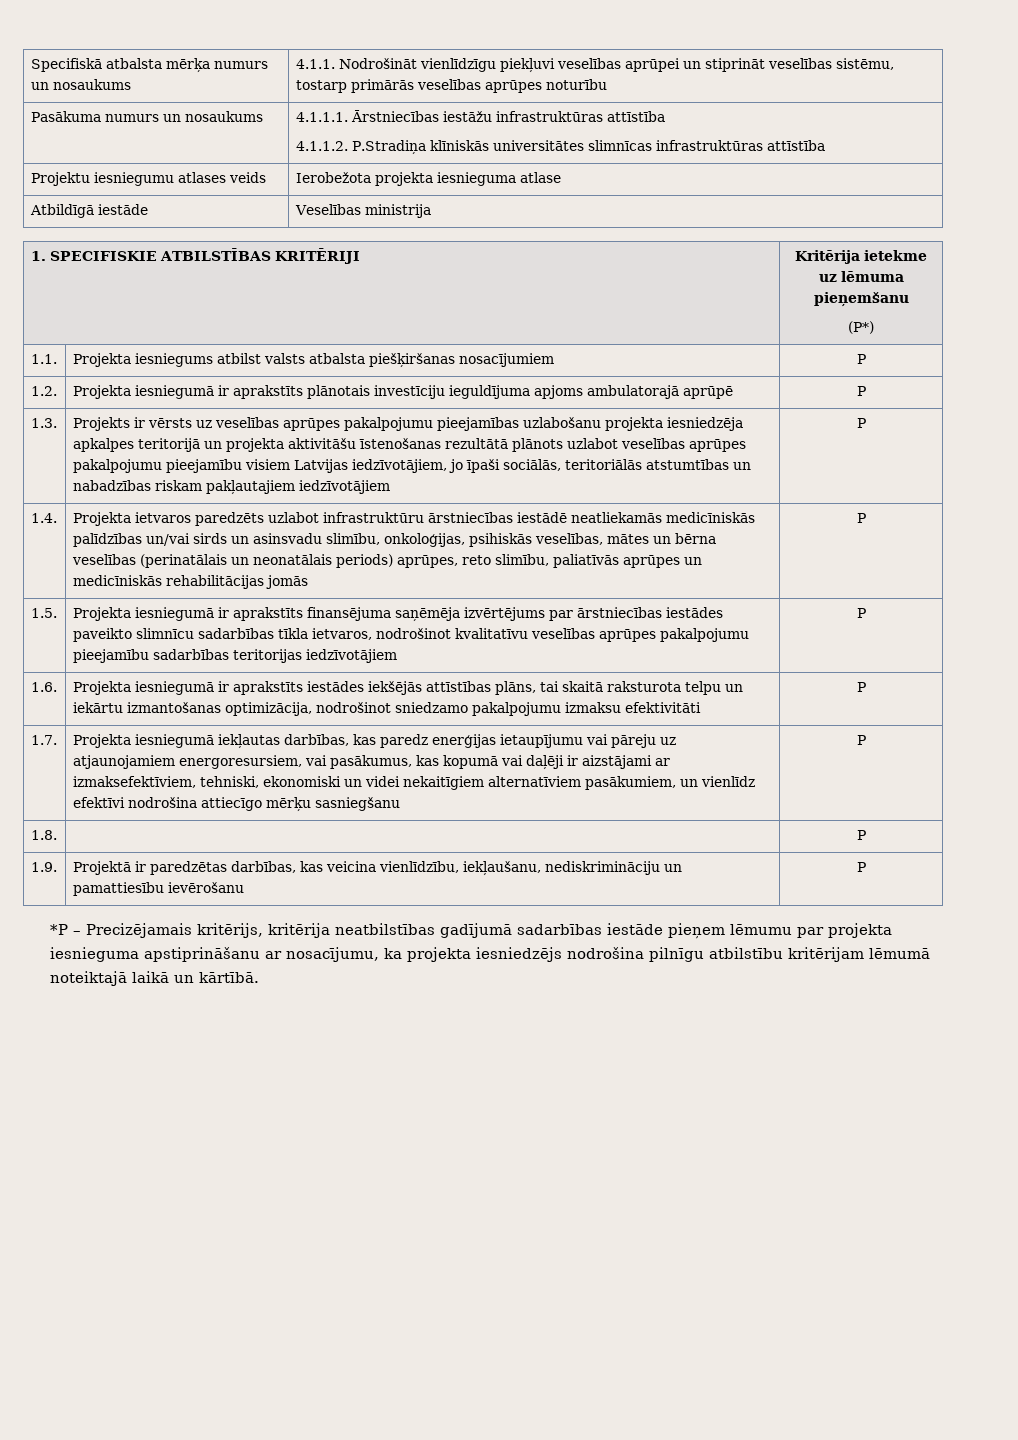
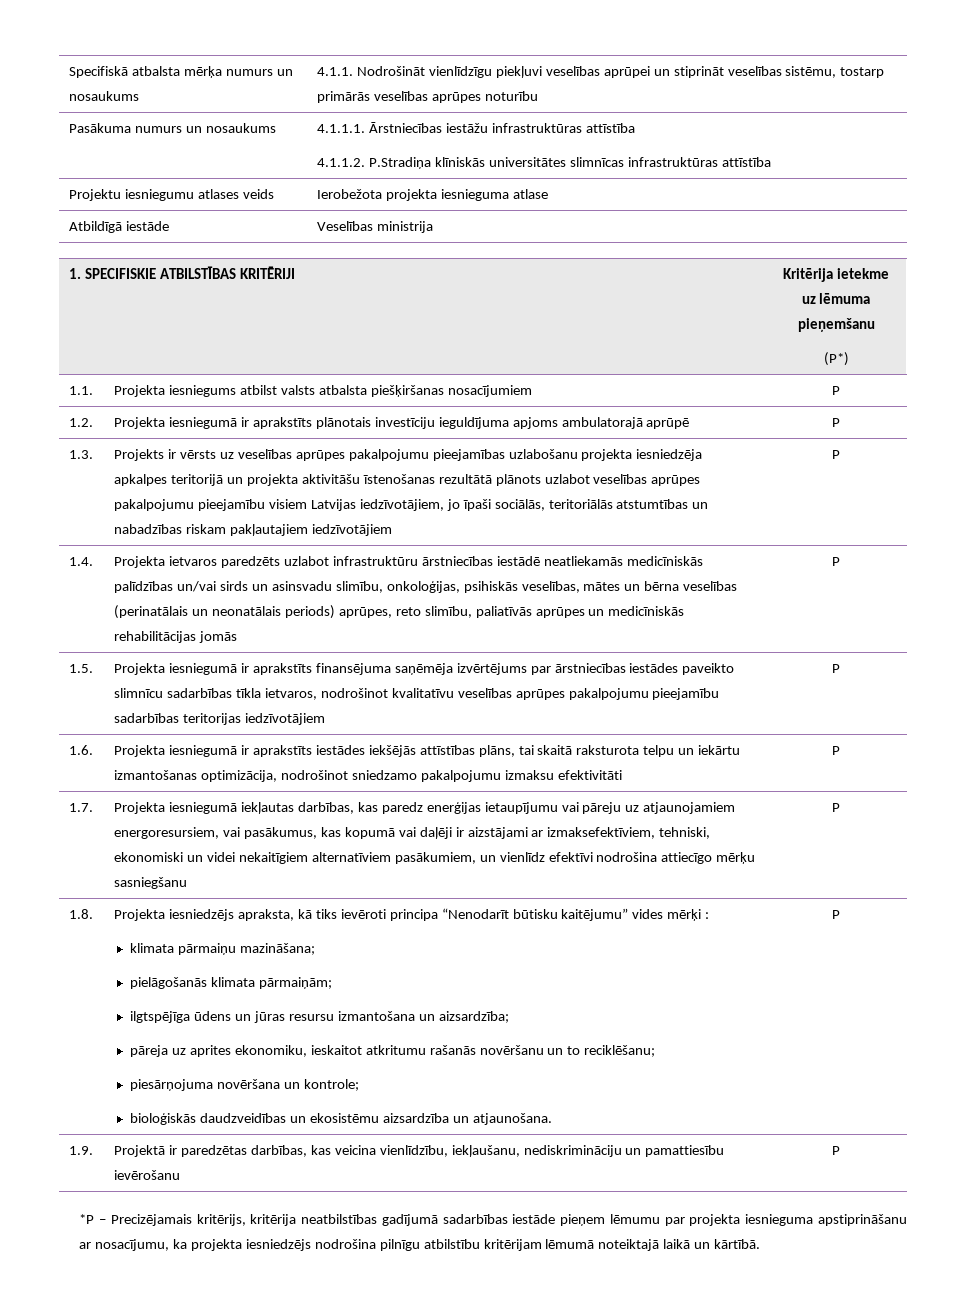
(57, 835) none -> [114,908,710,921] [130,943,315,955] [130,977,332,989] [130,1011,509,1023] [130,1045,656,1057] [130,1079,359,1091] [130,1113,552,1125] Projekta iesniedzējs apraksta, kā tiks ievēroti principa “Nenodarīt būtisku kaitējumu” vides mērķi : // klimata pārmaiņu mazināšana; // pielāgošanās klimata pārmaiņām; // ilgtspējīga ūdens un jūras resursu izmantošana un aizsardzība; // pāreja uz aprites ekonomiku, ieskaitot atkritumu rašanās novēršanu un to reciklēšanu; // piesārņojuma novēršana un kontrole; // bioloģiskās daudzveidības un ekosistēmu aizsardzība un atjaunošana.

